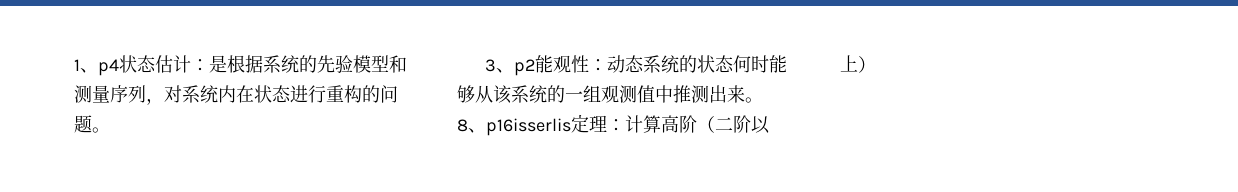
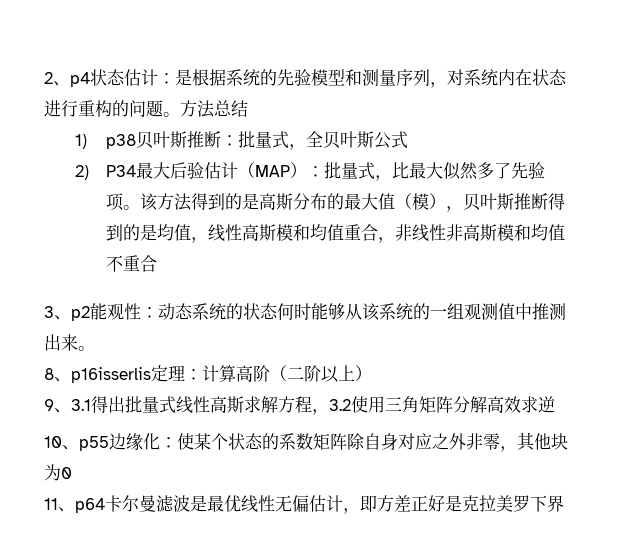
[74,59,80,71] 1 -> [44,72,53,84] 2
(110, 130) none -> [180,100,248,118] [75,131,409,150] [75,162,546,181] [106,193,566,212] [106,224,566,243] [106,255,158,272] 方法总结 // 1) p38贝叶斯推断：批量式，全贝叶斯公式 // 2) P34最大后验估计（MAP）：批量式，比最大似然多了先验项。该方法得到的是高斯分布的最大值（模），贝叶斯推断得到的是均值，线性高斯模和均值重合，非线性非高斯模和均值不重合
(876, 64) none -> [44,396,555,415] [44,432,568,452] [44,464,72,481] [44,495,564,514] // 9、3.1得出批量式线性高斯求解方程，3.2使用三角矩阵分解高效求逆 // 10、p55边缘化：使某个状态的系数矩阵除自身对应之外非零，其他块为0 // 11、p64卡尔曼滤波是最优线性无偏估计，即方差正好是克拉美罗下界

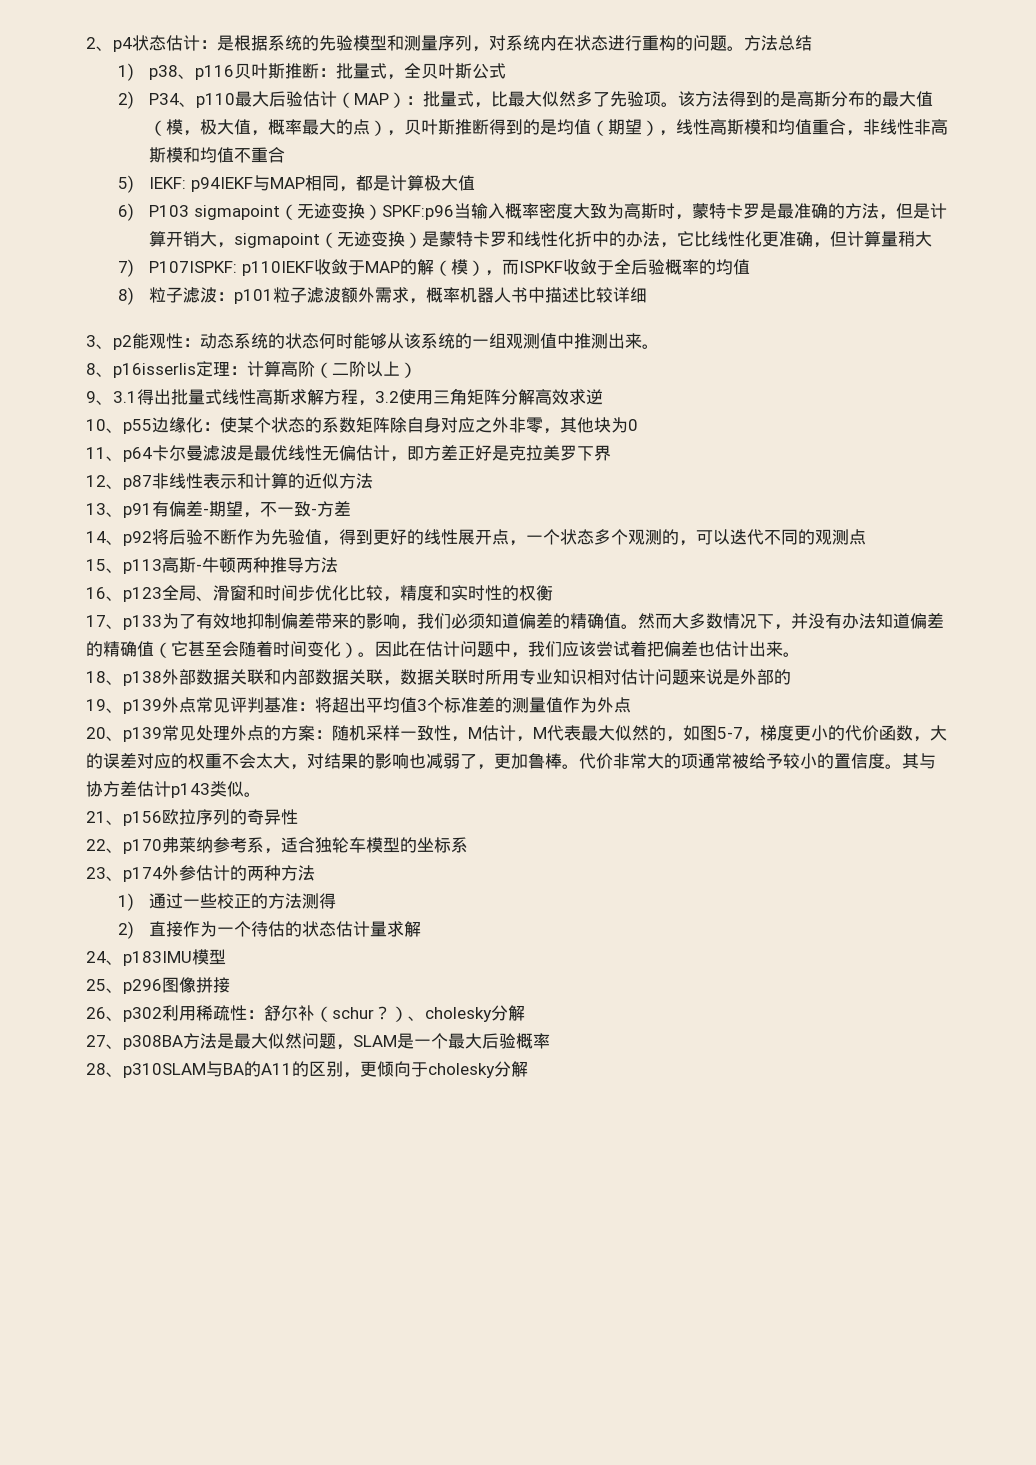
(137, 141) none -> [178,65,235,80] 、p116
(137, 171) none -> [179,93,236,108] 、p110
(430, 201) none -> [183,119,371,136] ，极大值，概率最大的点
(192, 232) none -> [591,119,660,136] （期望）
(158, 263) none -> [117,175,475,193] [117,203,947,221] [149,231,933,248] [117,259,750,277] [117,287,648,305] // 5) IEKF: p94IEKF与MAP相同，都是计算极大值 // 6) P103 sigmapoint（无迹变换）SPKF:p96当输入概率密度大致为高斯时，蒙特卡罗是最准确的方法，但是计算开销大，sigmapoint（无迹变换）是蒙特卡罗和线性化折中的办法，它比线性化更准确，但计算量稍大 // 7) P107ISPKF: p110IEKF收敛于MAP的解（模），而ISPKF收敛于全后验概率的均值 // 8)粒子滤波：p101粒子滤波额外需求，概率机器人书中描述比较详细
(564, 503) none -> [86,473,373,490] [86,501,351,518] [86,529,866,546] [86,557,338,574] [86,585,553,602] [86,613,944,630] [86,641,800,658] [86,669,791,686] [86,697,631,714] [86,725,947,742] [86,753,936,770] [86,781,261,798] [86,809,298,826] [86,837,468,854] [86,865,315,882] [117,893,337,911] [117,921,422,939] [86,949,226,966] [86,977,230,994] [86,1005,525,1022] [86,1033,550,1050] [86,1061,528,1078] // 12、p87非线性表示和计算的近似方法 // 13、p91有偏差-期望，不一致-方差 // 14、p92将后验不断作为先验值，得到更好的线性展开点，一个状态多个观测的，可以迭代不同的观测点 // 15、p113高斯-牛顿两种推导方法 // 16、p123全局、滑窗和时间步优化比较，精度和实时性的权衡 // 17、p133为了有效地抑制偏差带来的影响，我们必须知道偏差的精确值。然而大多数情况下，并没有办法知道偏差的精确值（它甚至会随着时间变化）。因此在估计问题中，我们应该尝试着把偏差也估计出来。 // 18、p138外部数据关联和内部数据关联，数据关联时所用专业知识相对估计问题来说是外部的 // 19、p139外点常见评判基准：将超出平均值3个标准差的测量值作为外点 // 20、p139常见处理外点的方案：随机采样一致性，M估计，M代表最大似然的，如图5-7，梯度更小的代价函数，大的误差对应的权重不会太大，对结果的影响也减弱了，更加鲁棒。代价非常大的项通常被给予较小的置信度。其与协方差估计p143类似。 // 21、p156欧拉序列的奇异性 // 22、p170弗莱纳参考系，适合独轮车模型的坐标系 // 23、p174外参估计的两种方法 // 1)通过一些校正的方法测得 // 2)直接作为一个待估的状态估计量求解 // 24、p183IMU模型 // 25、p296图像拼接 // 26、p302利用稀疏性：舒尔补（schur？）、cholesky分解 // 27、p308BA方法是最大似然问题，SLAM是一个最大后验概率 // 28、p310SLAM与BA的A11的区别，更倾向于cholesky分解

